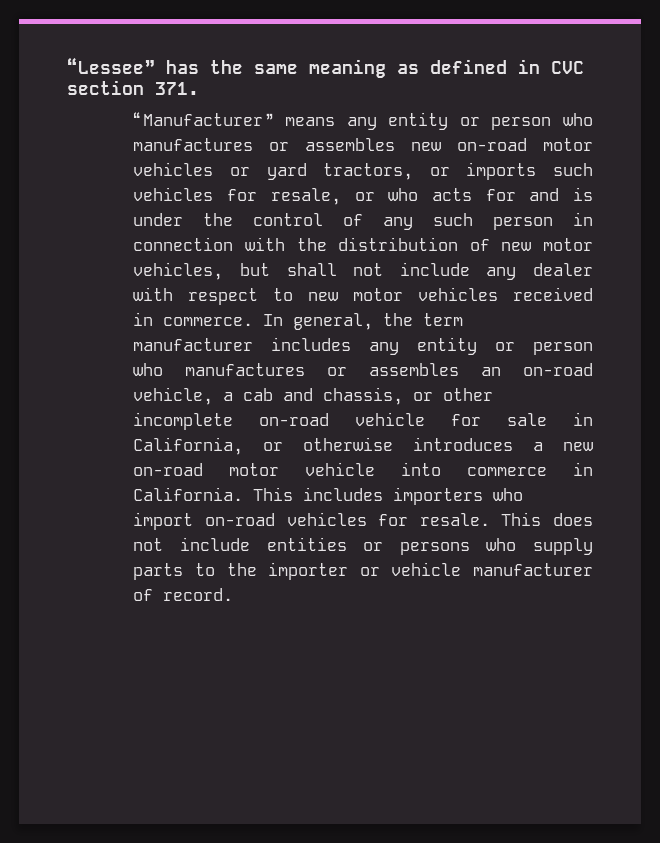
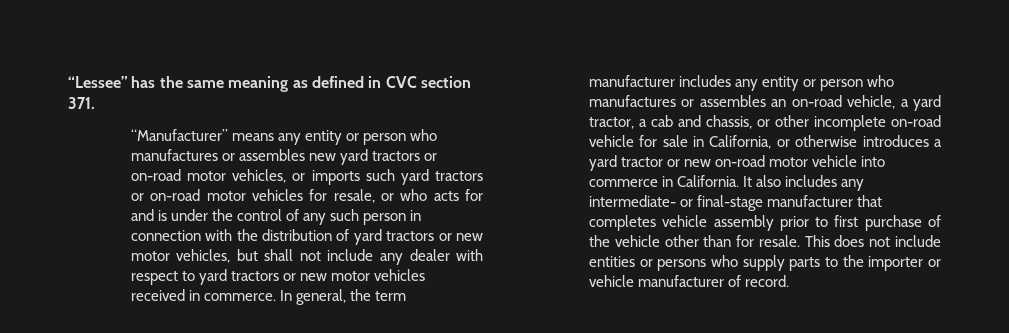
[457,138,593,151] [133,162,593,180] on-road motor vehicles or yard tractors, or imports such -> [340,149,438,165] [130,169,484,185] [130,189,246,201] yard tractors or on-road motor vehicles, or imports such yard tractors or on-road motor
(490, 245) none -> [353,229,452,245] yard tractors or
(294, 294) none -> [199,269,297,285] yard tractors or
(234, 396) none -> [913,95,941,111] [588,117,647,129] yard tractor, a
(544, 446) none -> [588,155,681,171] yard tractor or
[253,487,524,505] [133,512,367,530] This includes importers who import on-road vehicles -> [743,175,865,191] [588,195,883,211] [588,215,941,231] [588,235,732,247] It also includes any intermediate- or final-stage manufacturer that completes vehicle assembly prior to first purchase of the vehicle other than

